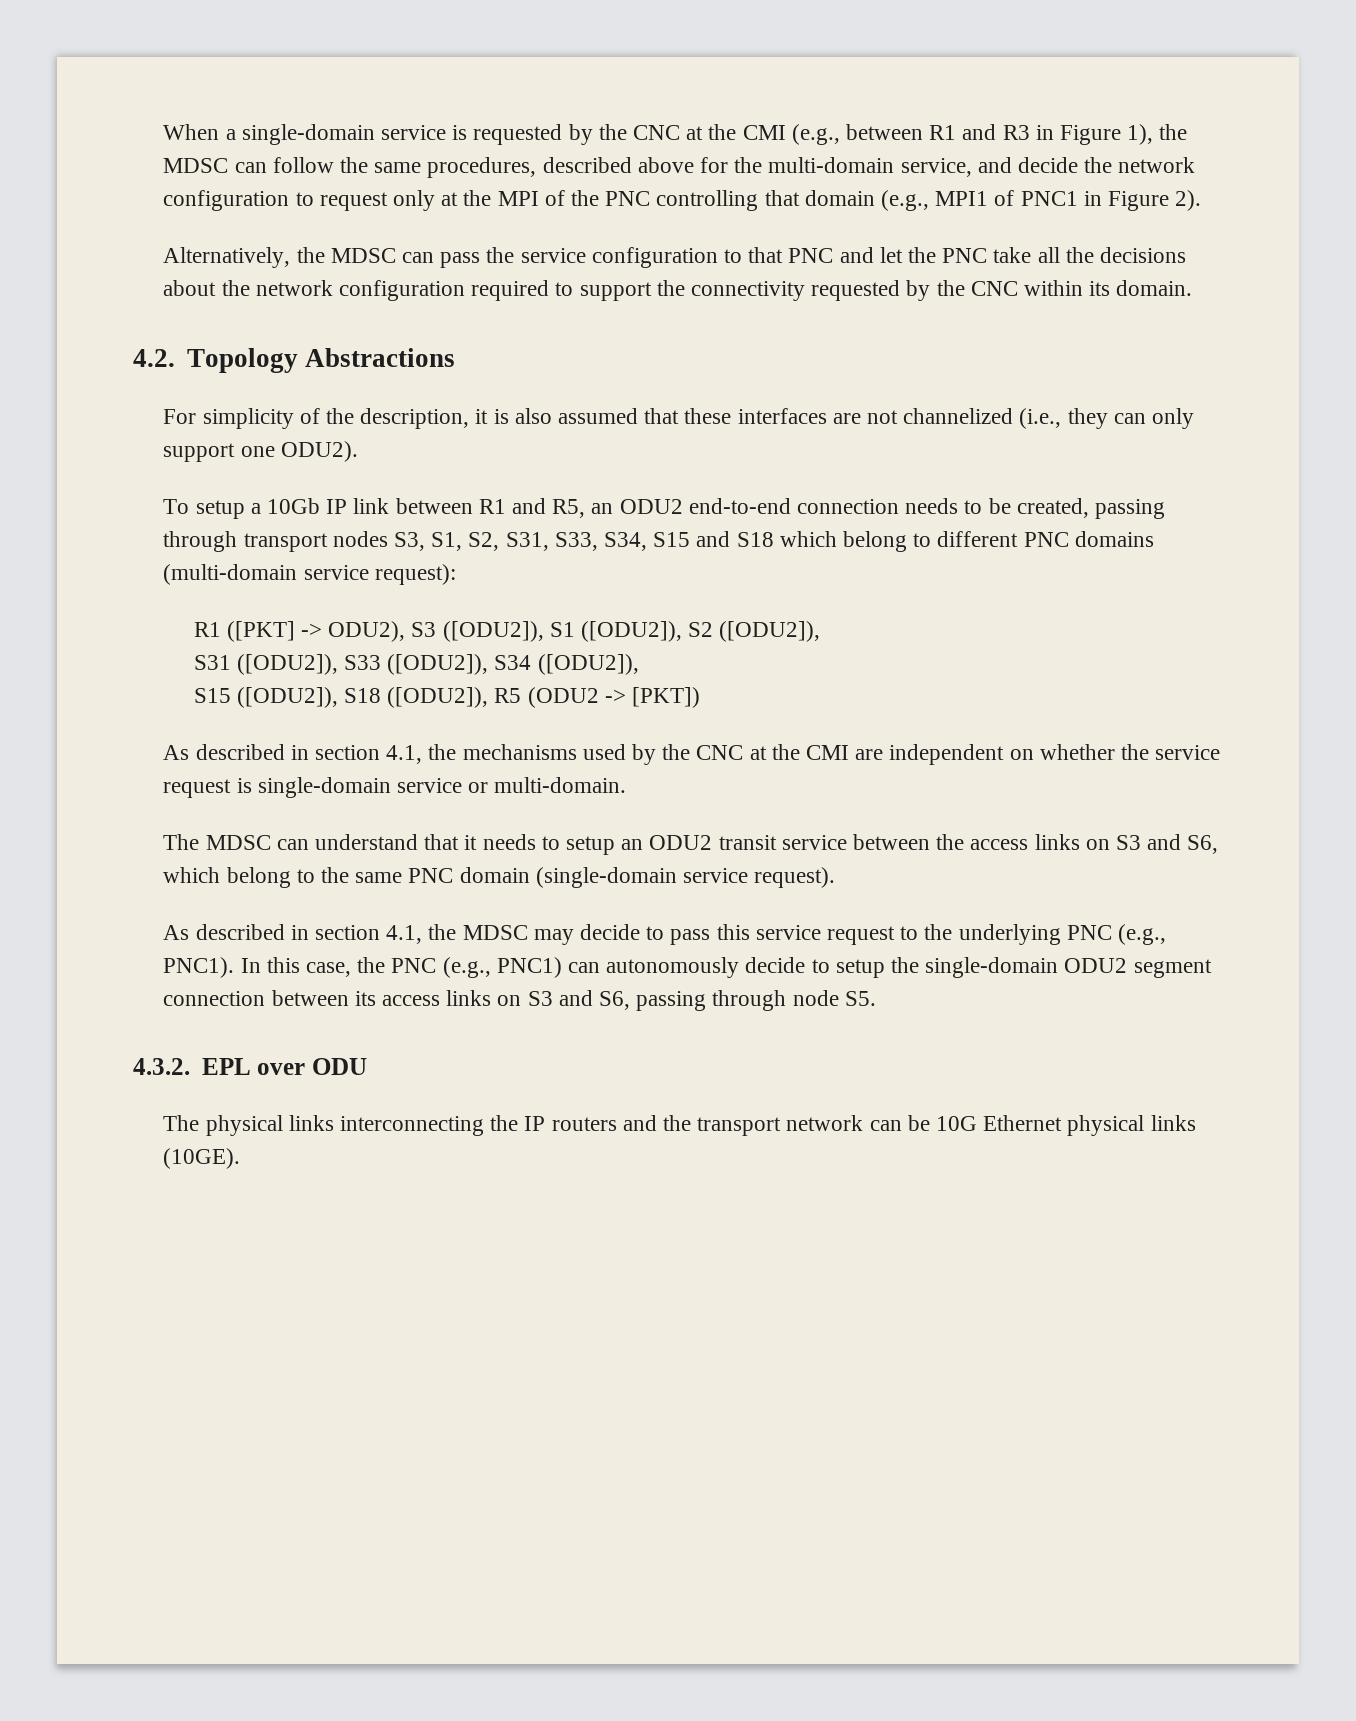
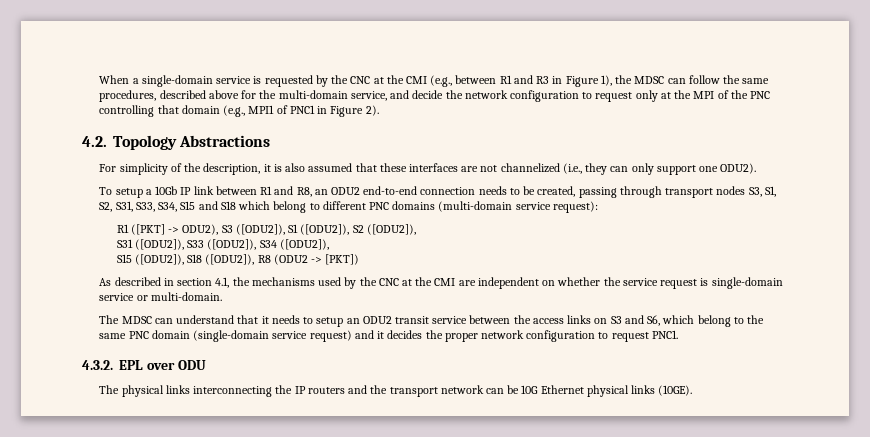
[163,247,1187,268] [163,280,1193,301] // Alternatively, the MDSC can pass the service configuration to that PNC and let the PNC take all the decisions about the network configuration required to support the connectivity requested by the CNC within its domain. -> (379, 110) none
[552,499,586,518] R5, -> [296,187,312,197] R8,
[494,688,522,703] R5 -> [257,255,271,263] R8
[754,867,836,888] [163,924,1167,945] [163,957,1212,978] [163,990,876,1011] request). // As described in section 4.1, the MDSC may decide to pass this service request to the underlying PNC (e.g., PNC1). In this case, the PNC (e.g., PNC1) can autonomously decide to setup the single-domain ODU2 segment connection between its access links on S3 and S6, passing through node S5. -> [309,330,678,342] request) and it decides the proper network configuration to request PNC1.

